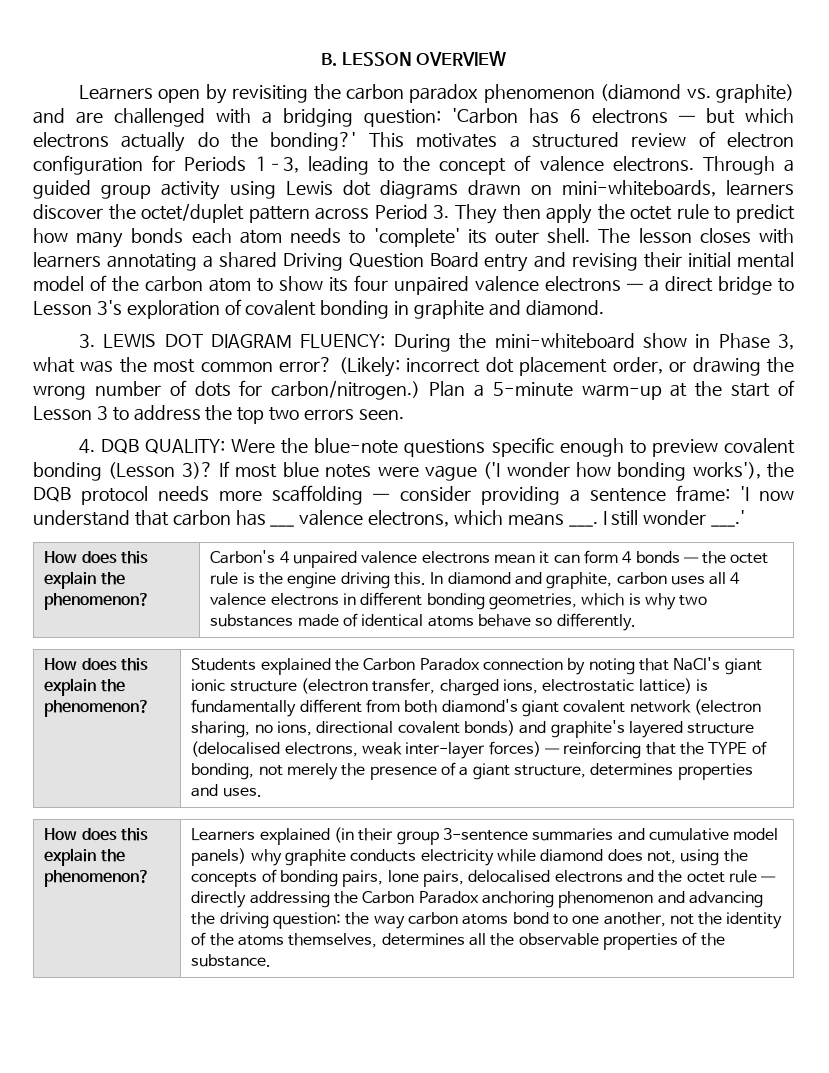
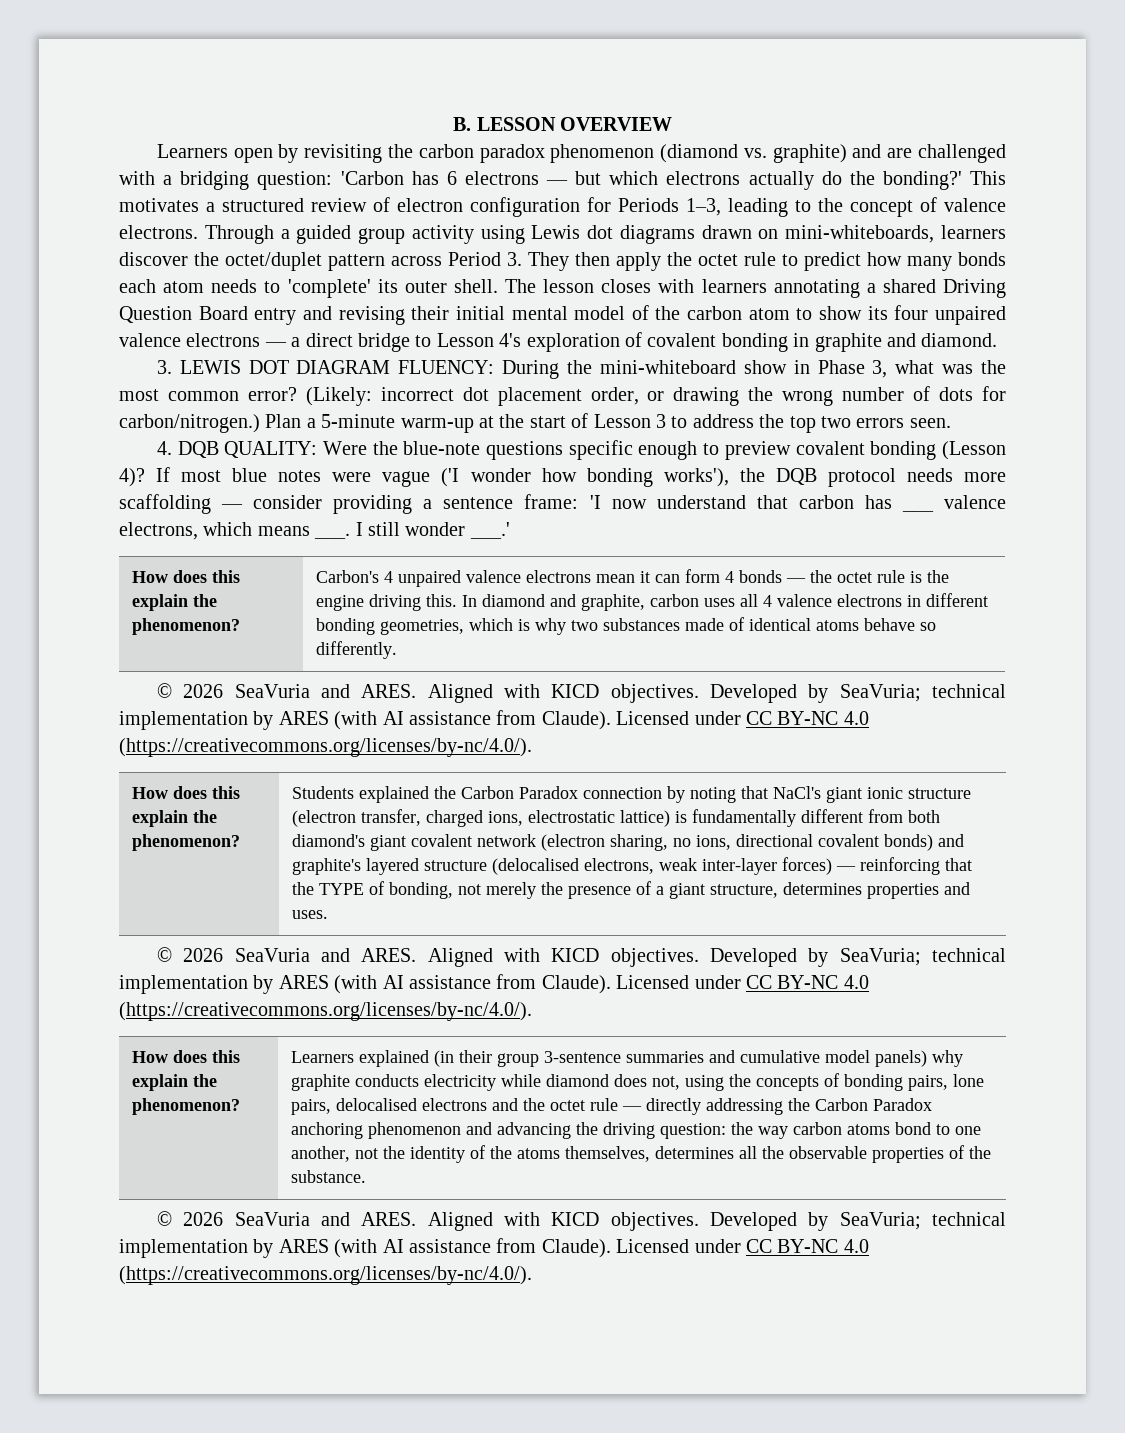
[96,300,122,315] 3's -> [499,333,522,347] 4's
[181,462,213,479] 3)? -> [119,468,145,487] 4)?
(636, 622) none -> [156,683,1006,703] [119,710,869,730] [119,738,532,757] // © 2026 SeaVuria and ARES. Aligned with KICD objectives. Developed by SeaVuria; technical implementation by ARES (with AI assistance from Claude). Licensed under CC BY-NC 4.0 (https://creativecommons.org/licenses/by-nc/4.0/).
(262, 792) none -> [156,947,1006,967] [119,974,869,994] [119,1002,532,1021] // © 2026 SeaVuria and ARES. Aligned with KICD objectives. Developed by SeaVuria; technical implementation by ARES (with AI assistance from Claude). Licensed under CC BY-NC 4.0 (https://creativecommons.org/licenses/by-nc/4.0/).
(272, 960) none -> [156,1211,1006,1231] [119,1238,869,1258] [119,1266,532,1285] // © 2026 SeaVuria and ARES. Aligned with KICD objectives. Developed by SeaVuria; technical implementation by ARES (with AI assistance from Claude). Licensed under CC BY-NC 4.0 (https://creativecommons.org/licenses/by-nc/4.0/).

